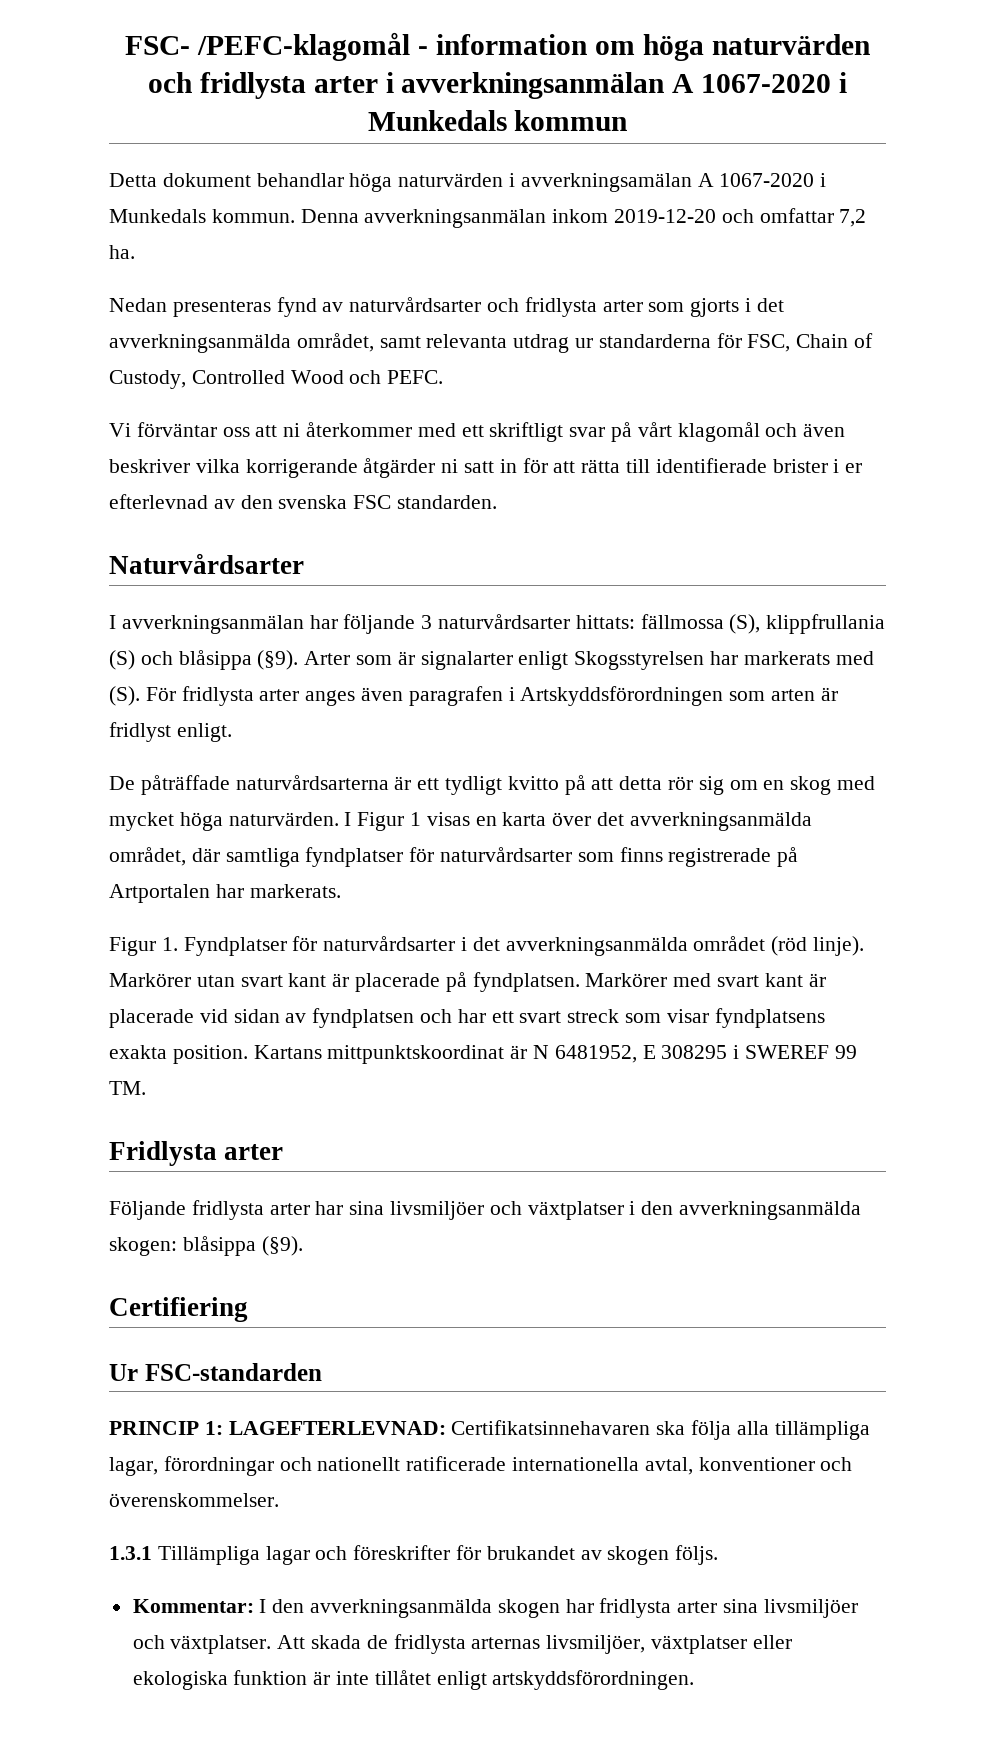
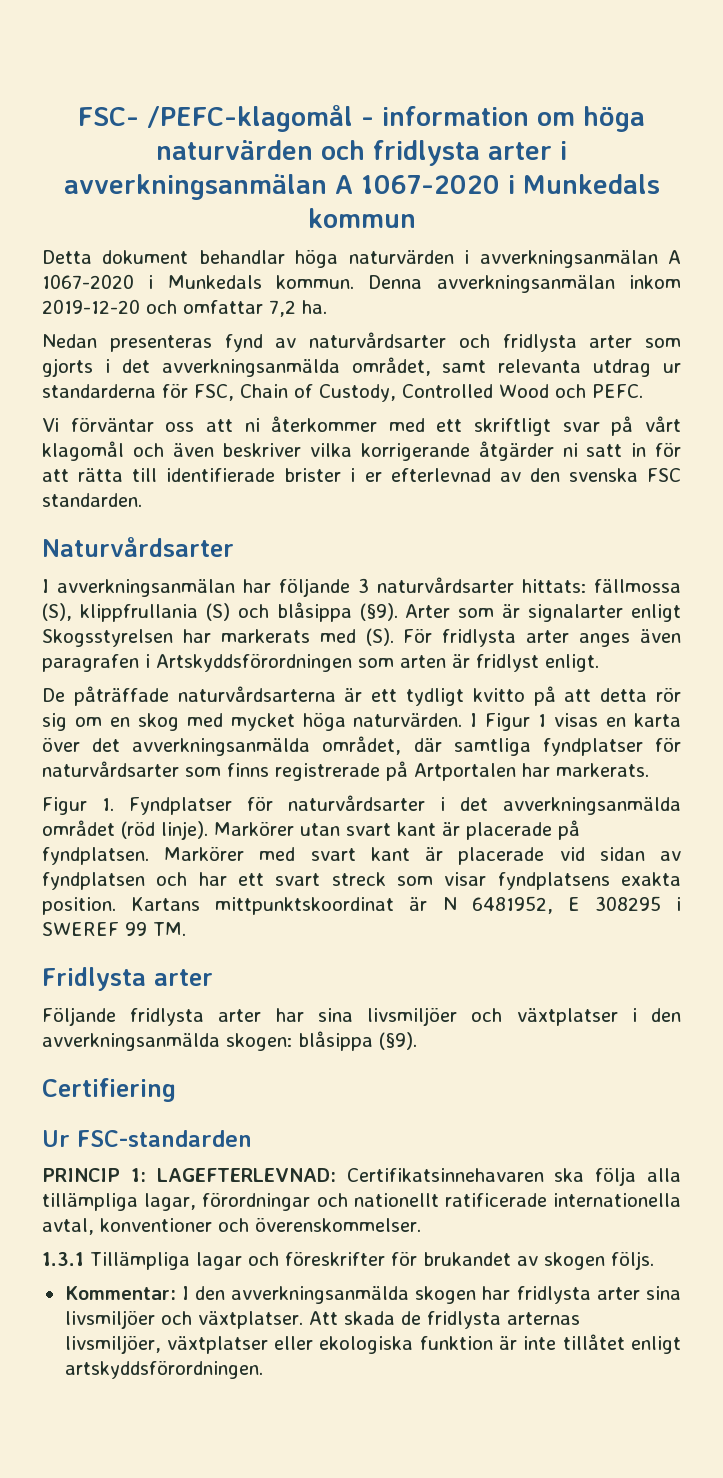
[520,173,692,192] avverkningsamälan -> [479,250,658,268] avverkningsanmälan

